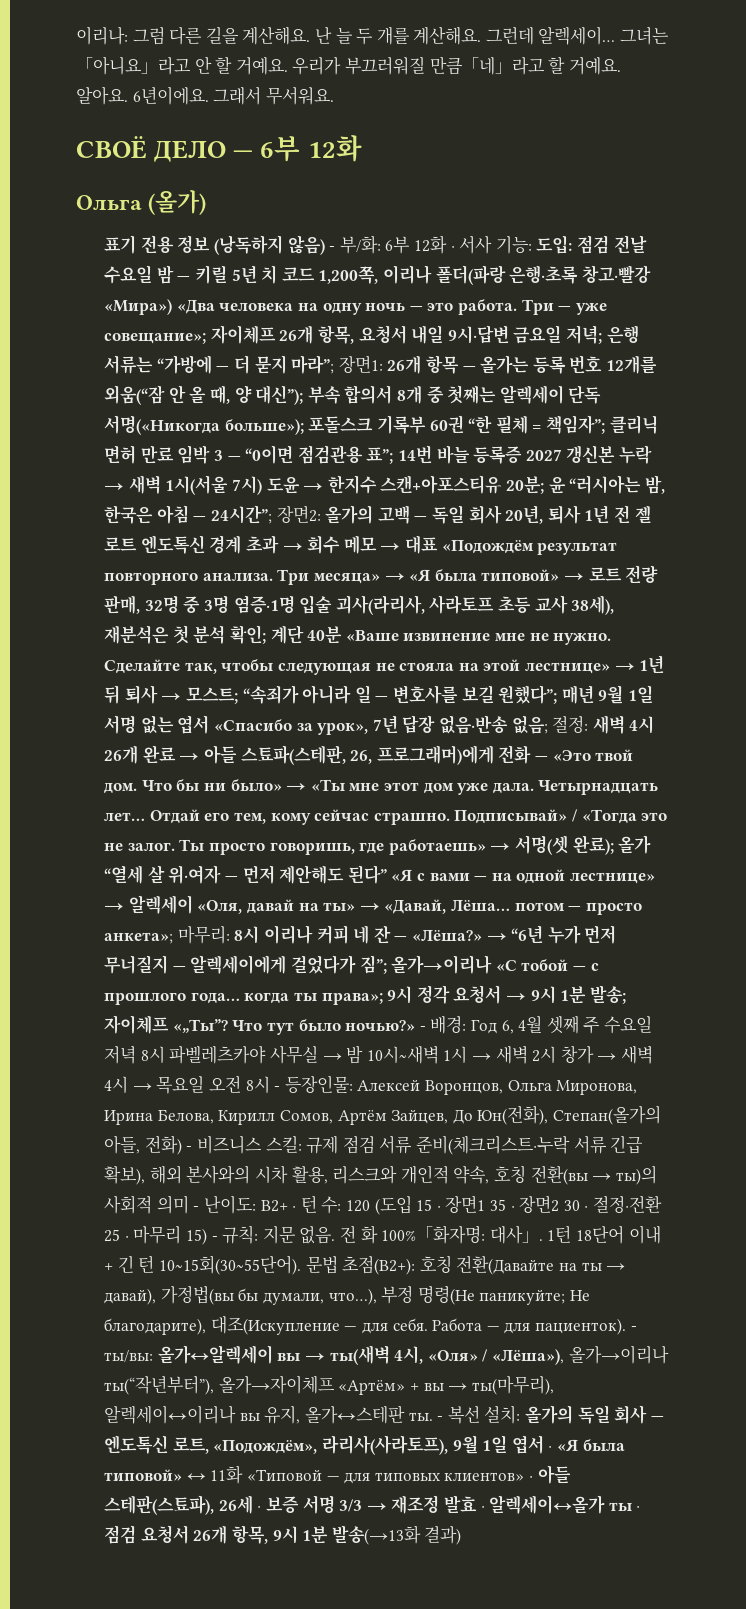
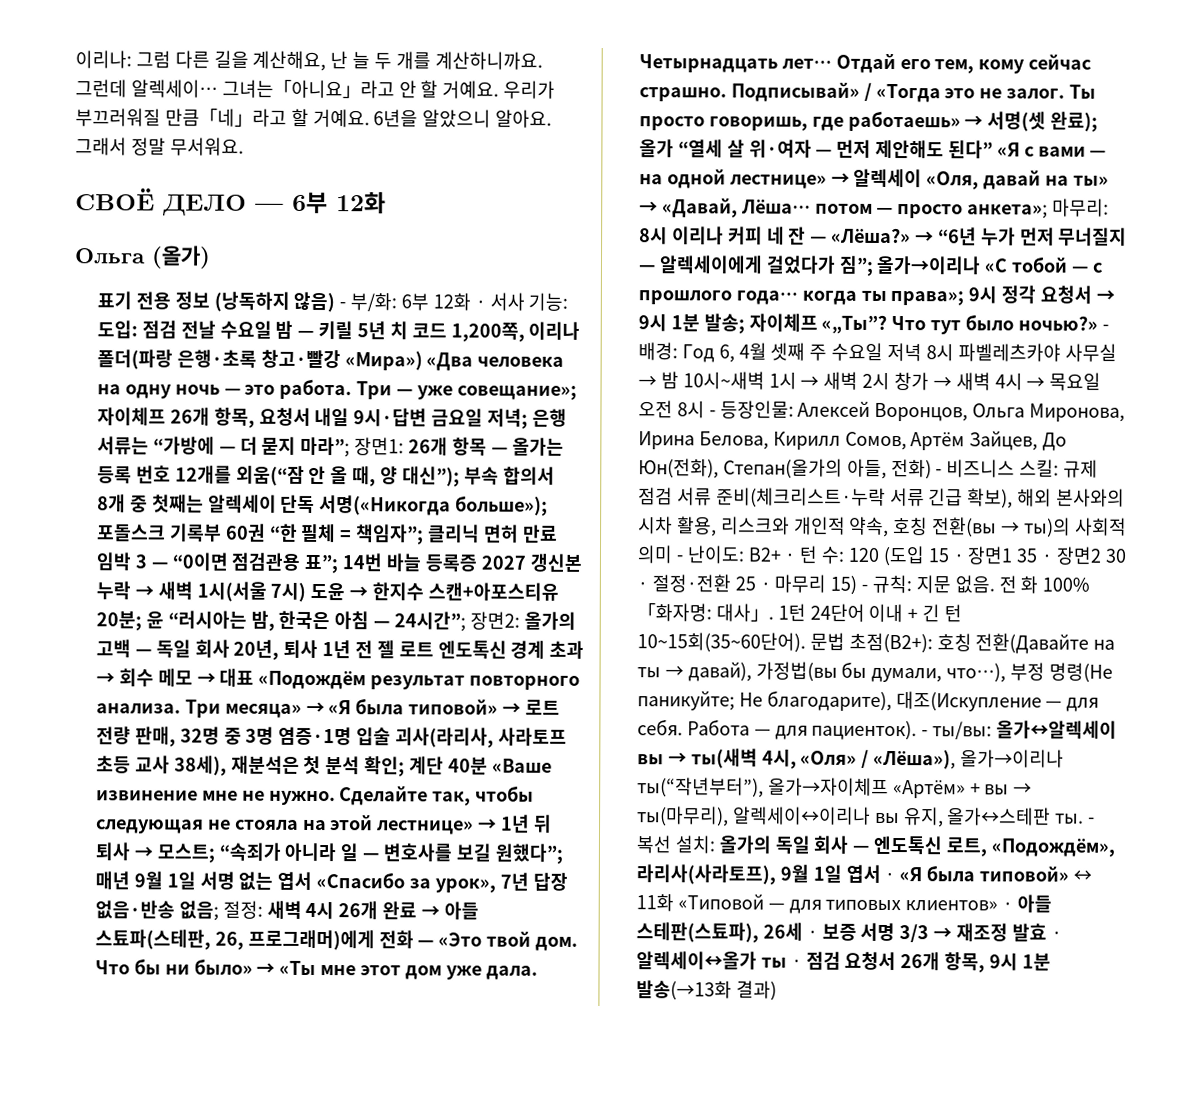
[242,26,311,45] 계산해요. -> [252,50,327,72] 계산해요,
[413,26,482,45] 계산해요. -> [434,51,543,70] 계산하니까요.
[76,86,262,105] 알아요. 6년이에요. 그래서 -> [373,109,553,128] [75,137,166,156] 6년을 알았으니 알아요. 그래서 정말
[575,1225,624,1244] 18단어 -> [809,603,865,622] 24단어
[159,1255,302,1275] 10~15회(30~55단어). -> [636,632,806,653] 10~15회(35~60단어).

